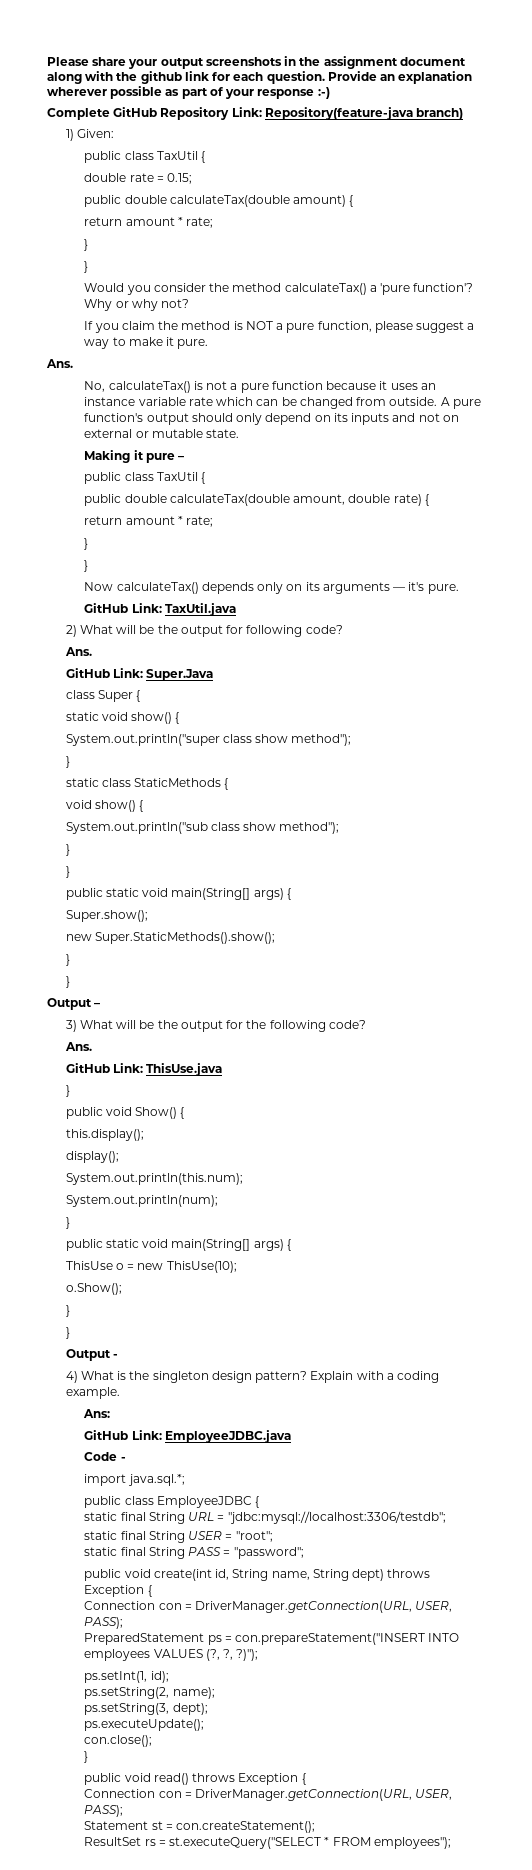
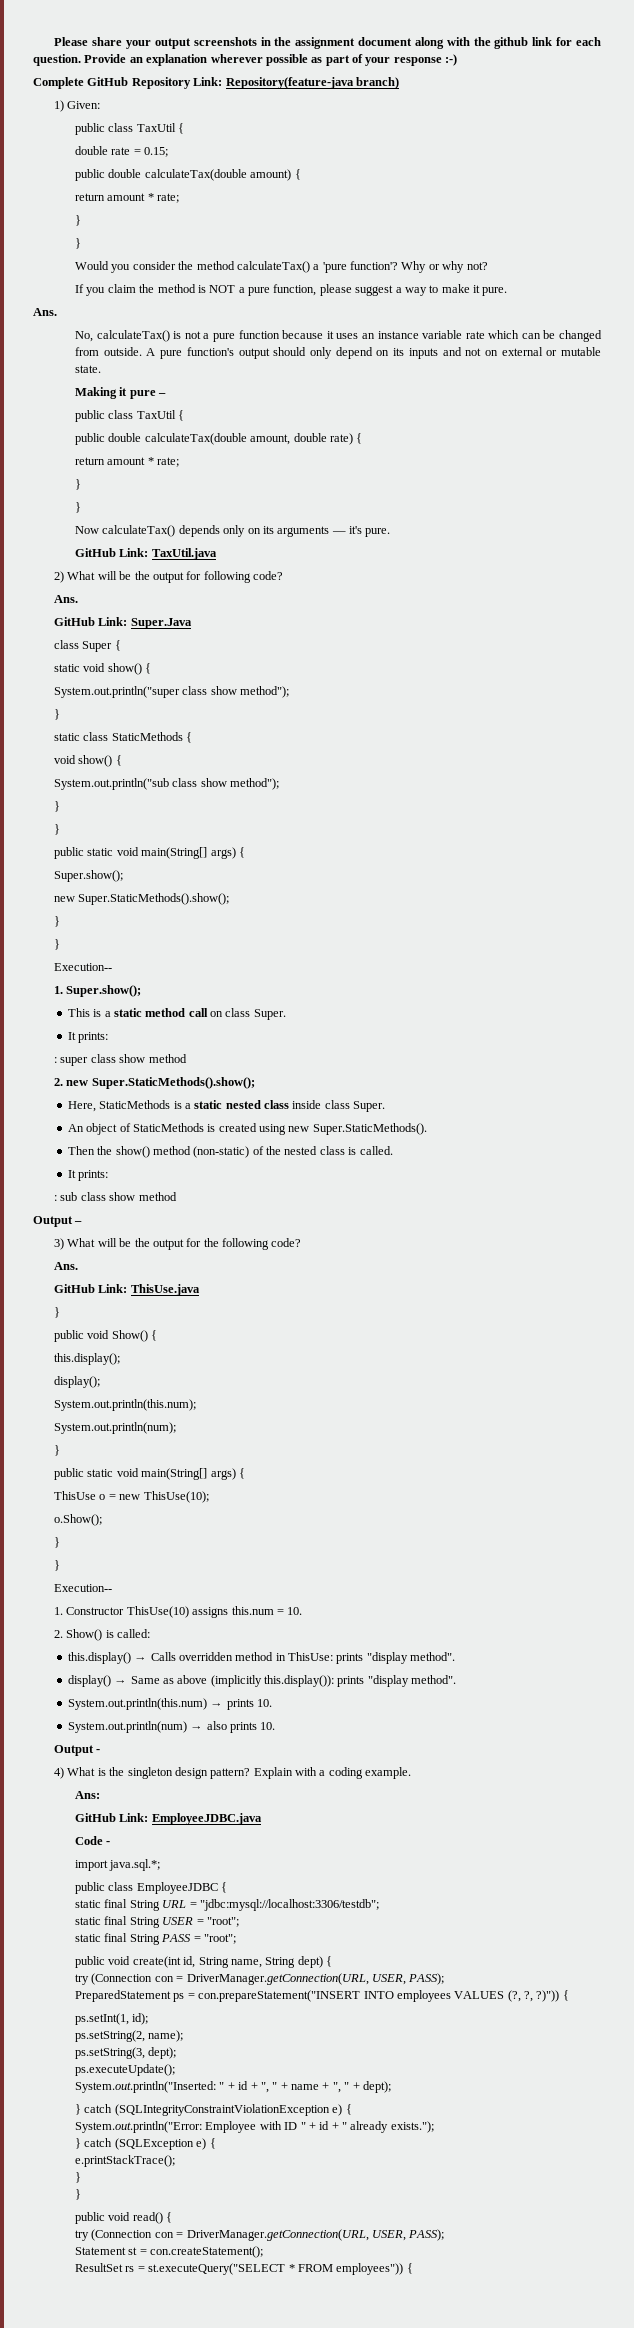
(70, 982) none -> [54,963,113,971] [54,985,142,997] [67,1008,286,1020] [67,1032,109,1043] [54,1054,187,1066] [54,1077,255,1089] [67,1100,386,1112] [67,1123,427,1135] [67,1146,393,1158] [67,1170,109,1181] [54,1192,177,1201] // Execution-- // 1. Super.show(); // This is a static method call on class Super. // It prints: // : super class show method // 2. new Super.StaticMethods().show(); // Here, StaticMethods is a static nested class inside class Super. // An object of StaticMethods is created using new Super.StaticMethods(). // Then the show() method (non-static) of the nested class is called. // It prints: // : sub class show method
(70, 1333) none -> [54,1584,113,1592] [54,1606,303,1618] [54,1629,151,1641] [67,1652,456,1664] [67,1675,457,1687] [67,1698,272,1710] [67,1721,276,1733] // Execution-- // 1. Constructor ThisUse(10) assigns this.num = 10. // 2. Show() is called: // this.display() → Calls overridden method in ThisUse: prints "display method". // display() → Same as above (implicitly this.display()): prints "display method". // System.out.println(this.num) → prints 10. // System.out.println(num) → also prints 10.
[233,1547,304,1559] "password"; -> [203,1934,236,1944] "root";
[387,1569,431,1578] [84,1585,152,1597] [84,1601,156,1610] throws Exception { // Connection -> [326,1956,333,1967] [75,1973,153,1985] { // try (Connection
[236,1649,259,1661] ?)"); -> [536,1990,569,2002] ?)")) {
[84,1735,153,1747] con.close(); -> [75,2081,391,2093] [75,2104,352,2116] [75,2121,434,2133] [75,2138,216,2150] [75,2155,176,2167] [75,2172,82,2183] System.out.println("Inserted: " + id + ", " + name + ", " + dept); // } catch (SQLIntegrityConstraintViolationException e) { // System.out.println("Error: Employee with ID " + id + " already exists."); // } catch (SQLException e) { // e.printStackTrace(); // }
[192,1773,306,1785] [84,1789,156,1798] throws Exception { // Connection -> [166,2212,173,2223] [75,2229,153,2241] { // try (Connection
[373,1837,451,1849] employees"); -> [336,2263,413,2275] employees")) {

